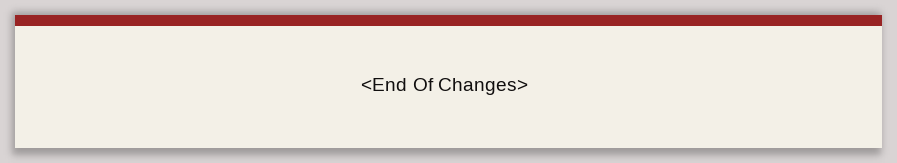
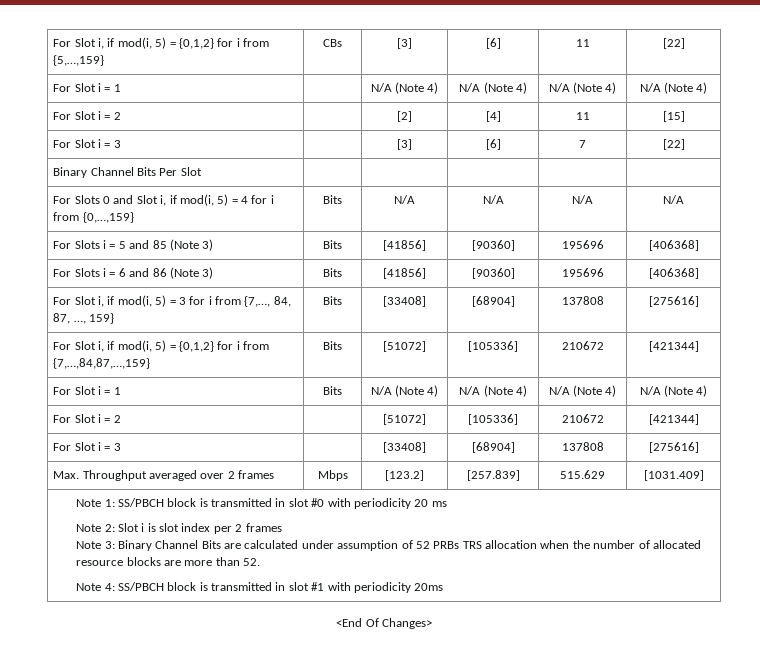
(361, 84) none -> [53,37,270,49] [53,55,105,66] [323,39,342,47] [397,38,412,49] [485,38,501,49] [575,39,590,47] [662,38,685,49] [53,83,121,92] [370,82,439,94] [459,82,527,94] [548,82,617,94] [639,82,708,94] [53,111,121,120] [397,111,412,122] [485,111,501,122] [575,112,590,120] [662,111,685,122] [53,139,121,148] [397,139,412,150] [485,139,501,150] [579,140,586,148] [662,139,685,150] [53,167,202,178] [53,194,274,206] [53,212,134,223] [323,195,342,204] [394,195,415,204] [482,195,504,204] [572,195,593,204] [663,195,684,204] [53,239,214,251] [323,240,342,249] [383,240,426,251] [471,240,515,251] [561,240,604,249] [648,240,699,251] [53,267,214,279] [323,268,342,277] [383,268,426,279] [471,268,515,279] [561,268,604,277] [648,268,699,279] [53,295,291,307] [53,313,115,324] [323,296,342,305] [383,296,426,307] [471,296,515,307] [561,296,604,305] [648,296,699,307] [53,340,270,352] [53,358,151,369] [323,341,342,350] [383,341,426,352] [468,341,518,352] [561,341,604,350] [648,341,699,352] [53,386,121,395] [323,386,342,395] [370,385,439,397] [459,385,527,397] [548,385,617,397] [639,385,708,397] [53,414,121,423] [383,414,426,425] [468,414,518,425] [561,414,604,423] [648,414,699,425] [53,442,121,451] [383,442,426,453] [471,442,515,453] [561,442,604,451] [648,442,699,453] [53,470,275,481] [317,470,348,481] [385,470,424,481] [466,470,520,481] [560,470,605,479] [643,470,704,481] [76,498,447,509] [76,523,282,534] [76,540,701,551] [76,557,261,566] [76,582,444,593] For Slot i, if mod(i, 5) = {0,1,2} for i from {5,…,159} | CBs | [3] | [6] | 11 | [22] // For Slot i = 1 | | N/A (Note 4) | N/A (Note 4) | N/A (Note 4) | N/A (Note 4) // For Slot i = 2 | | [2] | [4] | 11 | [15] // For Slot i = 3 | | [3] | [6] | 7 | [22] // Binary Channel Bits Per Slot | | | | | // For Slots 0 and Slot i, if mod(i, 5) = 4 for i from {0,…,159} | Bits | N/A | N/A | N/A | N/A // For Slots i = 5 and 85 (Note 3) | Bits | [41856] | [90360] | 195696 | [406368] // For Slots i = 6 and 86 (Note 3) | Bits | [41856] | [90360] | 195696 | [406368] // For Slot i, if mod(i, 5) = 3 for i from {7,…, 84, 87, …, 159} | Bits | [33408] | [68904] | 137808 | [275616] // For Slot i, if mod(i, 5) = {0,1,2} for i from {7,…,84,87,…,159} | Bits | [51072] | [105336] | 210672 | [421344] // For Slot i = 1 | Bits | N/A (Note 4) | N/A (Note 4) | N/A (Note 4) | N/A (Note 4) // For Slot i = 2 | | [51072] | [105336] | 210672 | [421344] // For Slot i = 3 | | [33408] | [68904] | 137808 | [275616] // Max. Throughput averaged over 2 frames | Mbps | [123.2] | [257.839] | 515.629 | [1031.409] // Note 1: SS/PBCH block is transmitted in slot #0 with periodicity 20 ms // Note 2: Slot i is slot index per 2 frames // Note 3: Binary Channel Bits are calculated under assumption of 52 PRBs TRS allocation when the number of allocated resource blocks are more than 52. // Note 4: SS/PBCH block is transmitted in slot #1 with periodicity 20ms //

